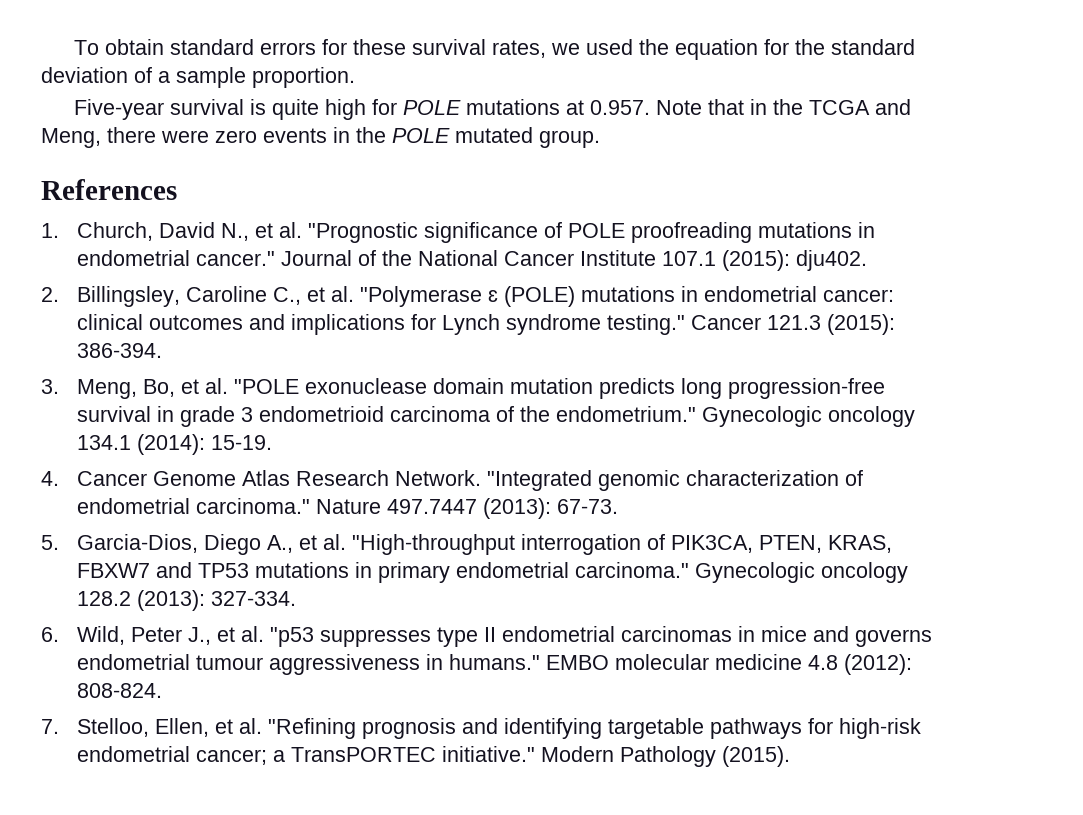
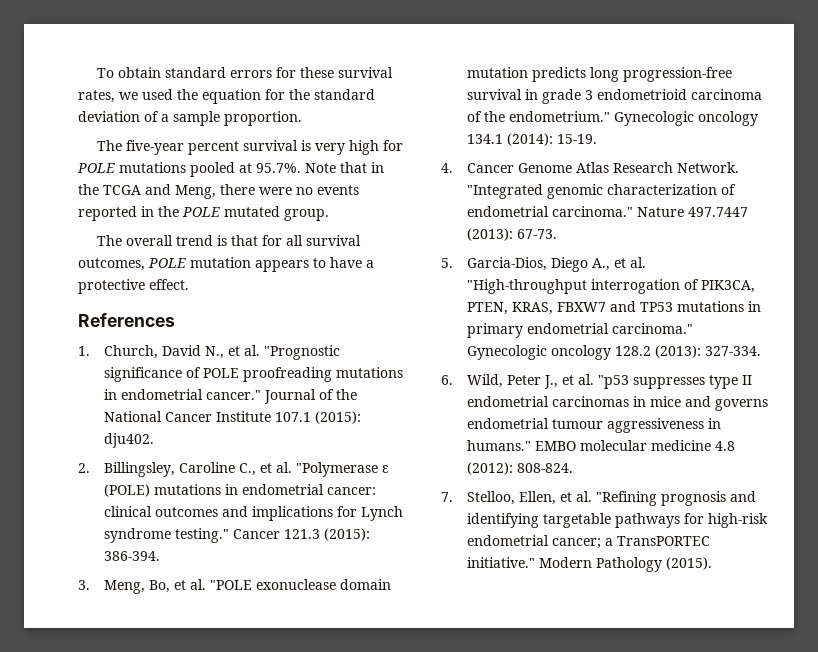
[74,99,165,120] Five-year -> [96,140,239,155] The five-year percent
[272,99,320,120] quite -> [314,143,345,155] very
[566,100,651,115] at 0.957. -> [190,162,301,177] pooled at 95.7%.
[215,128,327,143] zero events -> [296,185,359,195] [78,206,137,221] no events reported
(600, 139) none -> [96,235,361,246] [78,257,374,272] [78,279,189,294] // The overall trend is that for all survival outcomes, POLE mutation appears to have a protective effect.

